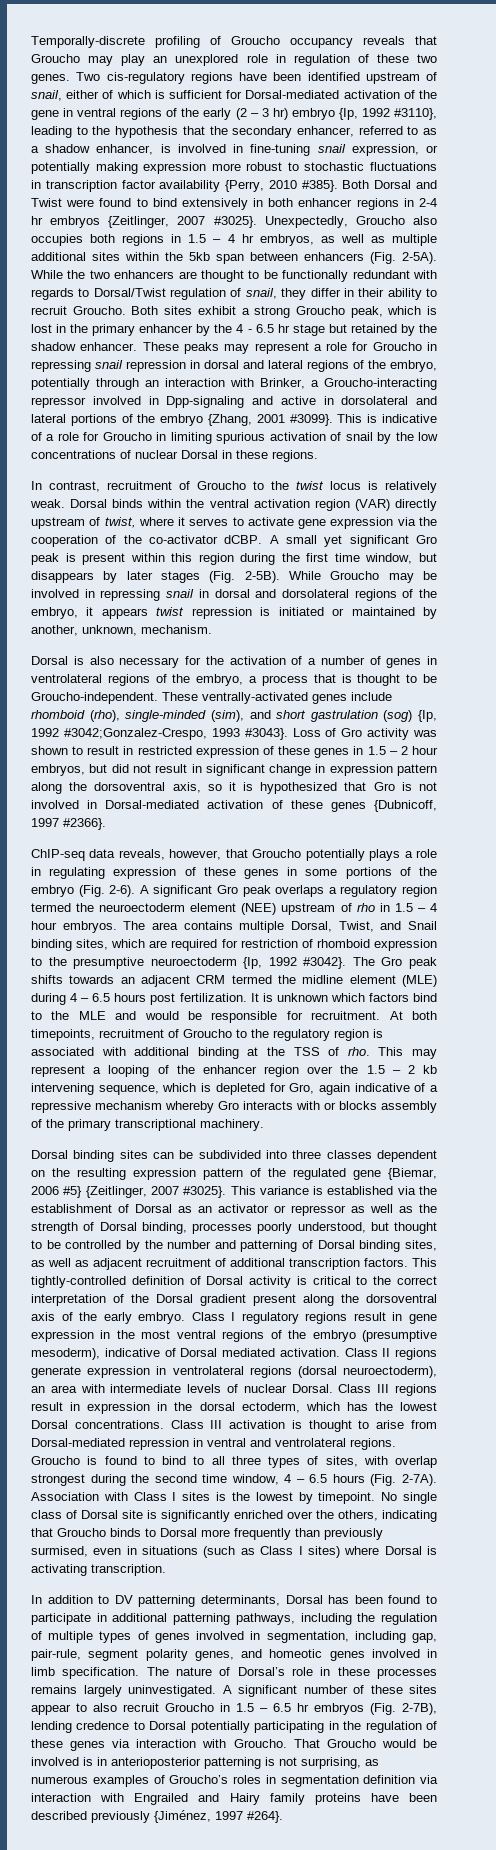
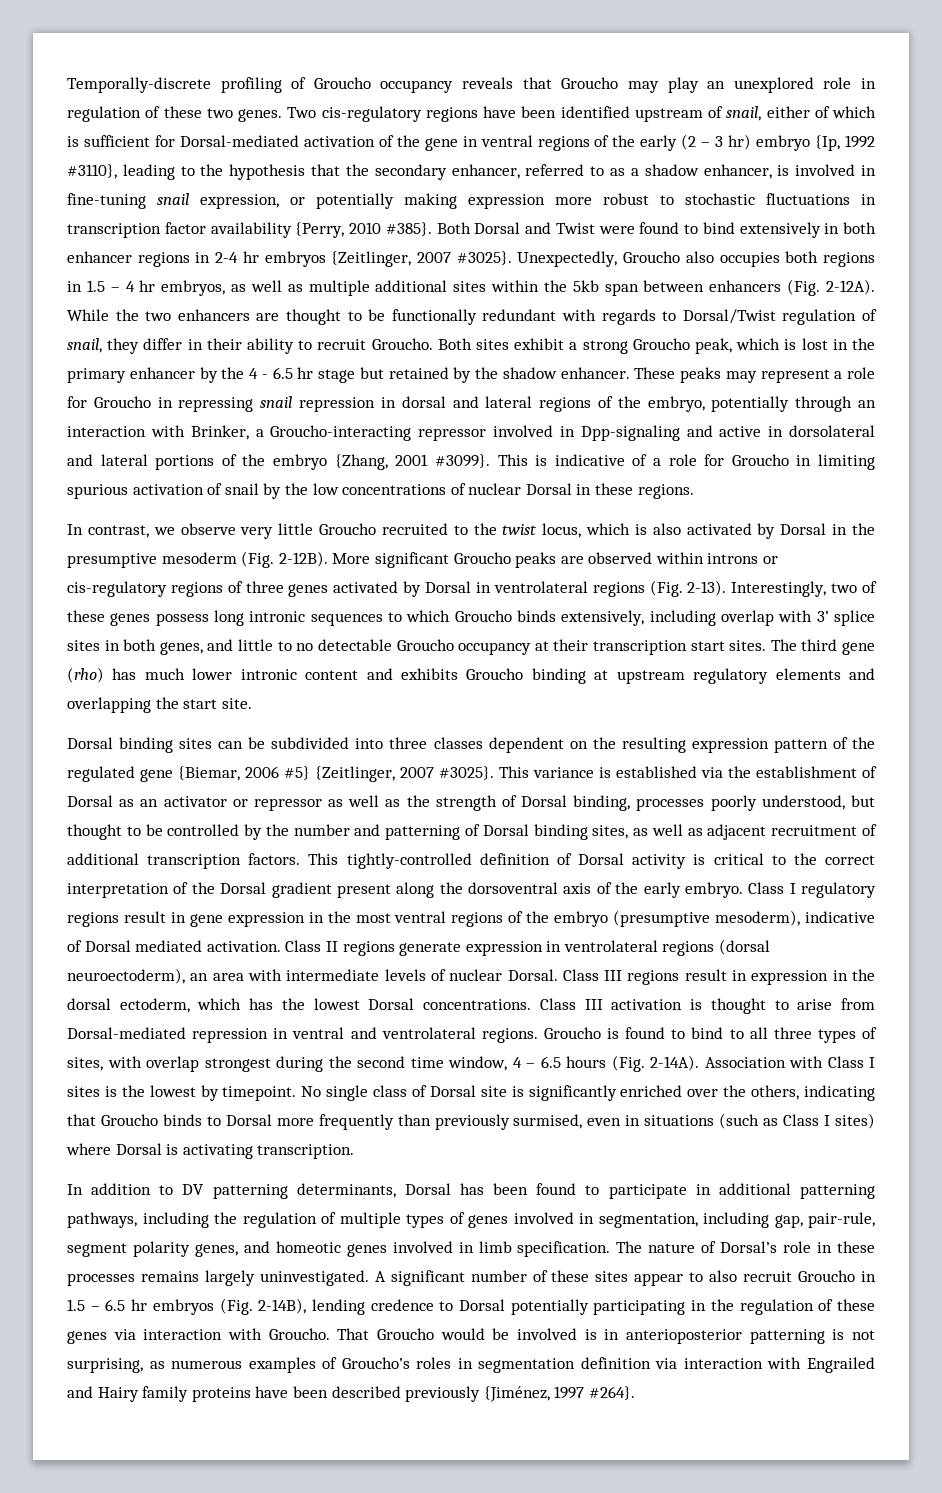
[402,252,437,264] 2-5A). -> [826,279,876,295] 2-12A).
[107,481,437,493] [30,499,437,511] [31,517,437,529] [31,535,437,547] [31,553,437,565] [31,571,437,583] [31,589,437,601] [31,607,438,619] [31,625,212,636] [31,656,437,668] [31,674,437,686] [31,692,392,704] [31,710,437,722] [31,728,437,740] [31,746,438,758] [31,764,438,776] [31,782,438,794] [31,800,438,812] [31,818,106,830] [31,849,438,861] [31,867,437,879] [31,885,437,897] [31,903,437,915] [31,921,438,933] [31,939,437,951] [31,957,437,969] [31,975,437,987] [31,993,437,1005] [31,1011,437,1023] [31,1029,383,1041] [31,1047,438,1059] [31,1065,438,1077] [31,1083,438,1095] [31,1101,437,1113] [31,1119,264,1131] recruitment of Groucho to the twist locus is relatively weak. Dorsal binds within the ventral activation region (VAR) directly upstream of twist, where it serves to activate gene expression via the cooperation of the co-activator dCBP. A small yet significant Gro peak is present within this region during the first time window, but disappears by later stages (Fig. 2-5B). While Groucho may be involved in repressing snail in dorsal and dorsolateral regions of the embryo, it appears twist repression is initiated or maintained by another, unknown, mechanism. // Dorsal is also necessary for the activation of a number of genes in ventrolateral regions of the embryo, a process that is thought to be Groucho-independent. These ventrally-activated genes include rhomboid (rho), single-minded (sim), and short gastrulation (sog) {Ip, 1992 #3042;Gonzalez-Crespo, 1993 #3043}. Loss of Gro activity was shown to result in restricted expression of these genes in 1.5 – 2 hour embryos, but did not result in significant change in expression pattern along the dorsoventral axis, so it is hypothesized that Gro is not involved in Dorsal-mediated activation of these genes {Dubnicoff, 1997 #2366}. // ChIP-seq data reveals, however, that Groucho potentially plays a role in regulating expression of these genes in some portions of the embryo (Fig. 2-6). A significant Gro peak overlaps a regulatory region termed the neuroectoderm element (NEE) upstream of rho in 1.5 – 4 hour embryos. The area contains multiple Dorsal, Twist, and Snail binding sites, which are required for restriction of rhomboid expression to the presumptive neuroectoderm {Ip, 1992 #3042}. The Gro peak shifts towards an adjacent CRM termed the midline element (MLE) during 4 – 6.5 hours post fertilization. It is unknown which factors bind to the MLE and would be responsible for recruitment. At both timepoints, recruitment of Groucho to the regulatory region is associated with additional binding at the TSS of rho. This may represent a looping of the enhancer region over the 1.5 – 2 kb intervening sequence, which is depleted for Gro, again indicative of a repressive mechanism whereby Gro interacts with or blocks assembly of the primary transcriptional machinery. -> [153,523,876,539] [67,551,779,568] [67,580,878,597] [67,610,876,626] [67,639,875,655] [67,667,876,684] [67,697,252,713] we observe very little Groucho recruited to the twist locus, which is also activated by Dorsal in the presumptive mesoderm (Fig. 2-12B). More significant Groucho peaks are observed within introns or cis-regulatory regions of three genes activated by Dorsal in ventrolateral regions (Fig. 2-13). Interestingly, two of these genes possess long intronic sequences to which Groucho binds extensively, including overlap with 3’ splice sites in both genes, and little to no detectable Groucho occupancy at their transcription start sites. The third gene (rho) has much lower intronic content and exhibits Groucho binding at upstream regulatory elements and overlapping the start site.
[402,1474,438,1486] 2-7A). -> [650,1055,699,1071] 2-14A).
[402,1703,437,1715] 2-7B), -> [258,1298,307,1314] 2-14B),

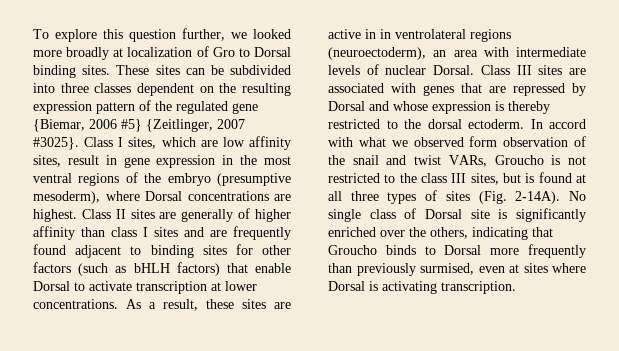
[67,77,876,93] [67,106,876,122] [67,134,876,151] [67,164,877,180] [67,193,876,209] [67,222,876,238] [67,251,875,267] [67,279,876,296] [67,309,878,325] [67,338,876,354] [67,367,875,383] [67,396,876,412] [67,425,876,441] [67,454,875,470] [67,483,694,499] [67,523,876,539] [67,551,779,568] [67,580,878,597] [67,610,876,626] [67,639,875,655] [67,667,876,684] [67,697,252,713] [67,737,174,753] Temporally-discrete profiling of Groucho occupancy reveals that Groucho may play an unexplored role in regulation of these two genes. Two cis-regulatory regions have been identified upstream of snail, either of which is sufficient for Dorsal-mediated activation of the gene in ventral regions of the early (2 – 3 hr) embryo {Ip, 1992 #3110}, leading to the hypothesis that the secondary enhancer, referred to as a shadow enhancer, is involved in fine-tuning snail expression, or potentially making expression more robust to stochastic fluctuations in transcription factor availability {Perry, 2010 #385}. Both Dorsal and Twist were found to bind extensively in both enhancer regions in 2-4 hr embryos {Zeitlinger, 2007 #3025}. Unexpectedly, Groucho also occupies both regions in 1.5 – 4 hr embryos, as well as multiple additional sites within the 5kb span between enhancers (Fig. 2-12A). While the two enhancers are thought to be functionally redundant with regards to Dorsal/Twist regulation of snail, they differ in their ability to recruit Groucho. Both sites exhibit a strong Groucho peak, which is lost in the primary enhancer by the 4 - 6.5 hr stage but retained by the shadow enhancer. These peaks may represent a role for Groucho in repressing snail repression in dorsal and lateral regions of the embryo, potentially through an interaction with Brinker, a Groucho-interacting repressor involved in Dpp-signaling and active in dorsolateral and lateral portions of the embryo {Zhang, 2001 #3099}. This is indicative of a role for Groucho in limiting spurious activation of snail by the low concentrations of nuclear Dorsal in these regions. // In contrast, we observe very little Groucho recruited to the twist locus, which is also activated by Dorsal in the presumptive mesoderm (Fig. 2-12B). More significant Groucho peaks are observed within introns or cis-regulatory regions of three genes activated by Dorsal in ventrolateral regions (Fig. 2-13). Interestingly, two of these genes possess long intronic sequences to which Groucho binds extensively, including overlap with 3’ splice sites in both genes, and little to no detectable Groucho occupancy at their transcription start sites. The third gene (rho) has much lower intronic content and exhibits Groucho binding at upstream regulatory elements and overlapping the start site. // Dorsal binding -> [33,28,291,42] [33,46,291,60] [33,65,150,78] To explore this question further, we looked more broadly at localization of Gro to Dorsal binding sites. These
[499,766,877,778] [67,795,875,811] [67,824,878,840] [67,853,876,869] [67,882,876,898] [67,912,119,927] This variance is established via the establishment of Dorsal as an activator or repressor as well as the strength of Dorsal binding, processes poorly understood, but thought to be controlled by the number and patterning of Dorsal binding sites, as well as adjacent recruitment of additional transcription factors. This tightly-controlled definition of Dorsal activity is critical to the correct interpretation of the Dorsal gradient present along the dorsoventral axis of the early embryo. Class I regulatory regions -> [84,136,291,150] [33,155,61,167] Class I sites, which are low affinity sites,
[804,911,875,923] [67,939,771,956] [67,968,185,984] indicative of Dorsal mediated activation. Class II regions generate expression in ventrolateral regions (dorsal neuroectoderm), -> [105,191,291,201] [33,208,291,222] [33,226,291,240] [33,244,291,258] [33,262,291,276] [33,281,257,294] [33,299,291,311] [328,29,511,42] [328,47,426,60] where Dorsal concentrations are highest. Class II sites are generally of higher affinity than class I sites and are frequently found adjacent to binding sites for other factors (such as bHLH factors) that enable Dorsal to activate transcription at lower concentrations. As a result, these sites are active in in ventrolateral regions (neuroectoderm),
[627,969,875,985] [67,998,876,1014] [67,1027,877,1043] [67,1055,875,1072] [67,1085,297,1101] regions result in expression in the dorsal ectoderm, which has the lowest Dorsal concentrations. Class III activation is thought to arise from Dorsal-mediated repression in ventral and ventrolateral regions. Groucho is found to bind to all three types of sites, with overlap strongest during the second time window, 4 – 6.5 hours (Fig. 2-14A). Association with Class I sites is the lowest by timepoint. -> [538,65,586,75] [328,83,586,96] [328,101,550,114] [328,119,586,129] [328,136,586,147] [328,155,586,167] [328,172,586,185] [328,190,561,204] sites are associated with genes that are repressed by Dorsal and whose expression is thereby restricted to the dorsal ectoderm. In accord with what we observed form observation of the snail and twist VARs, Groucho is not restricted to the class III sites, but is found at all three types of sites (Fig. 2-14A).
[625,1113,875,1129] in situations (such as Class I sites) -> [509,263,548,273] at sites
[67,1183,875,1199] [67,1212,875,1228] [67,1241,875,1257] [67,1270,876,1286] [67,1298,876,1315] [67,1328,875,1344] [67,1357,875,1373] [67,1386,635,1402] // In addition to DV patterning determinants, Dorsal has been found to participate in additional patterning pathways, including the regulation of multiple types of genes involved in segmentation, including gap, pair-rule, segment polarity genes, and homeotic genes involved in limb specification. The nature of Dorsal’s role in these processes remains largely uninvestigated. A significant number of these sites appear to also recruit Groucho in 1.5 – 6.5 hr embryos (Fig. 2-14B), lending credence to Dorsal potentially participating in the regulation of these genes via interaction with Groucho. That Groucho would be involved is in anterioposterior patterning is not surprising, as numerous examples of Groucho’s roles in segmentation definition via interaction with Engrailed and Hairy family proteins have been described previously {Jiménez, 1997 #264}. -> (516, 287) none

